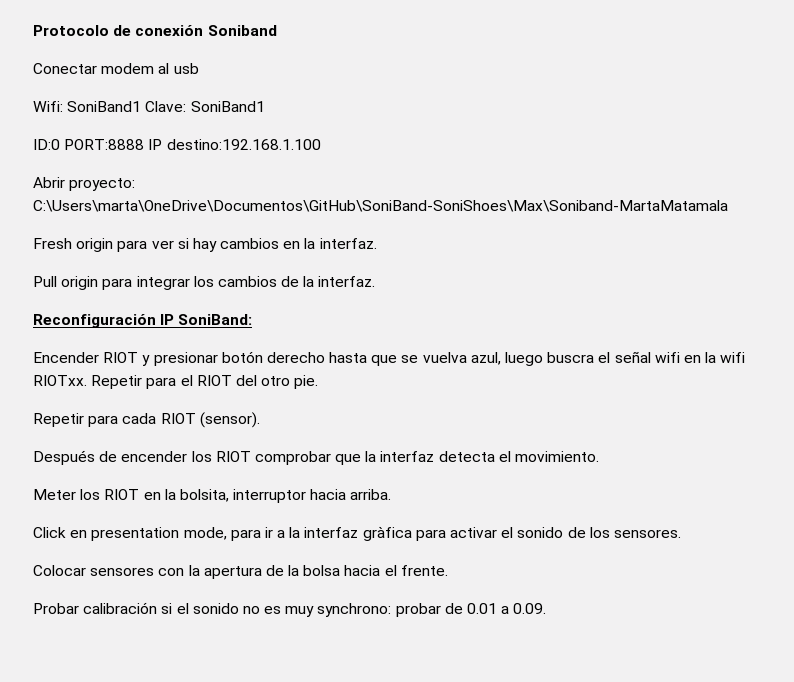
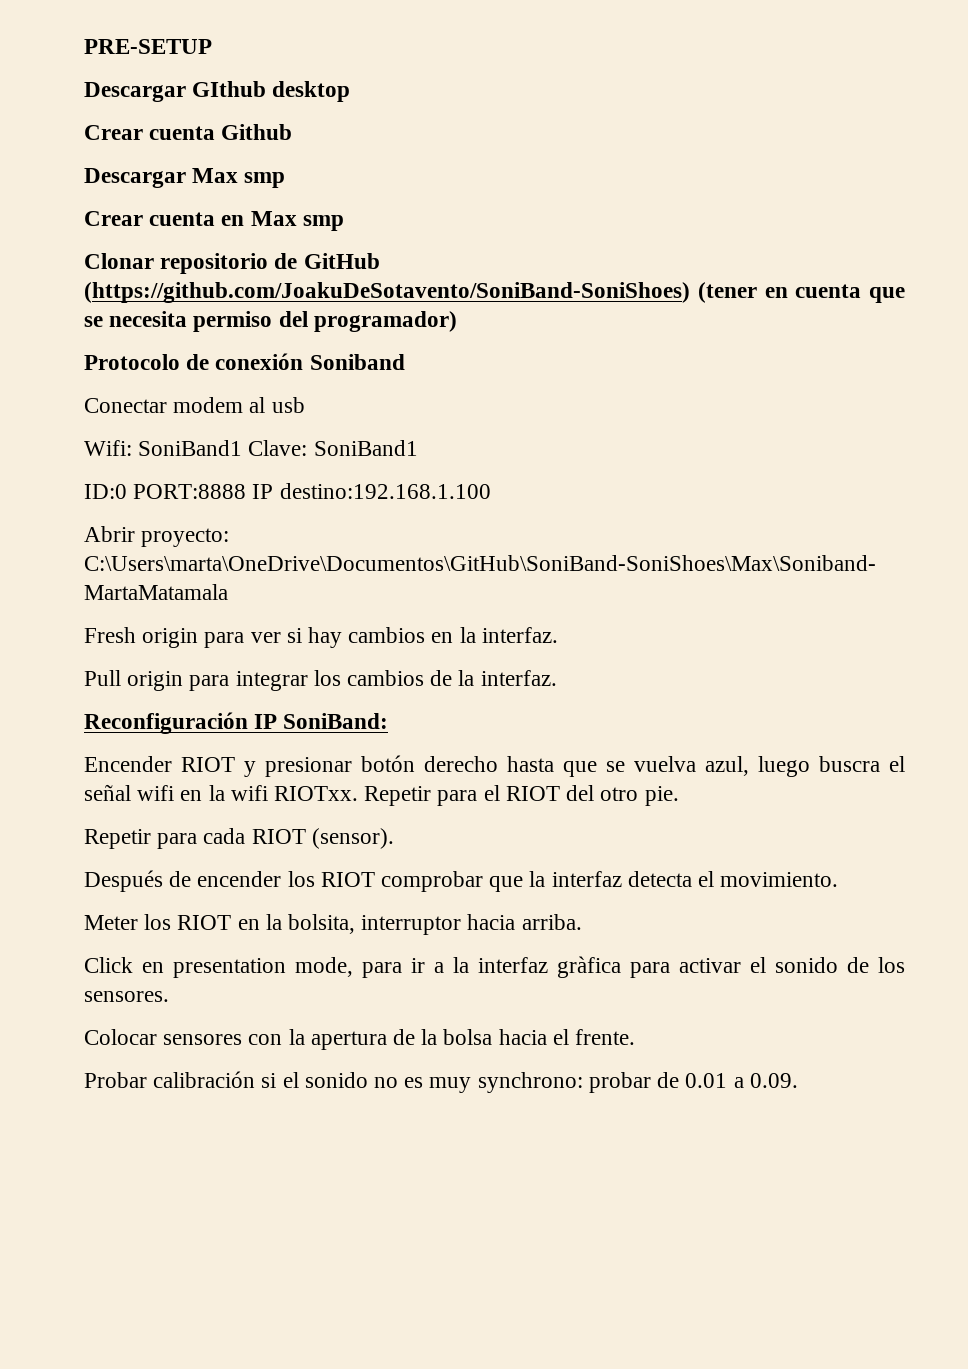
(33, 30) none -> [84,39,212,54] [84,81,351,102] [84,124,293,140] [84,168,286,188] [84,211,344,231] [84,253,380,274] [84,282,905,303] [84,311,457,332] PRE-SETUP // Descargar GIthub desktop // Crear cuenta Github // Descargar Max smp // Crear cuenta en Max smp // Clonar repositorio de GitHub (https://github.com/JoakuDeSotavento/SoniBand-SoniShoes) (tener en cuenta que se necesita permiso del programador) //

